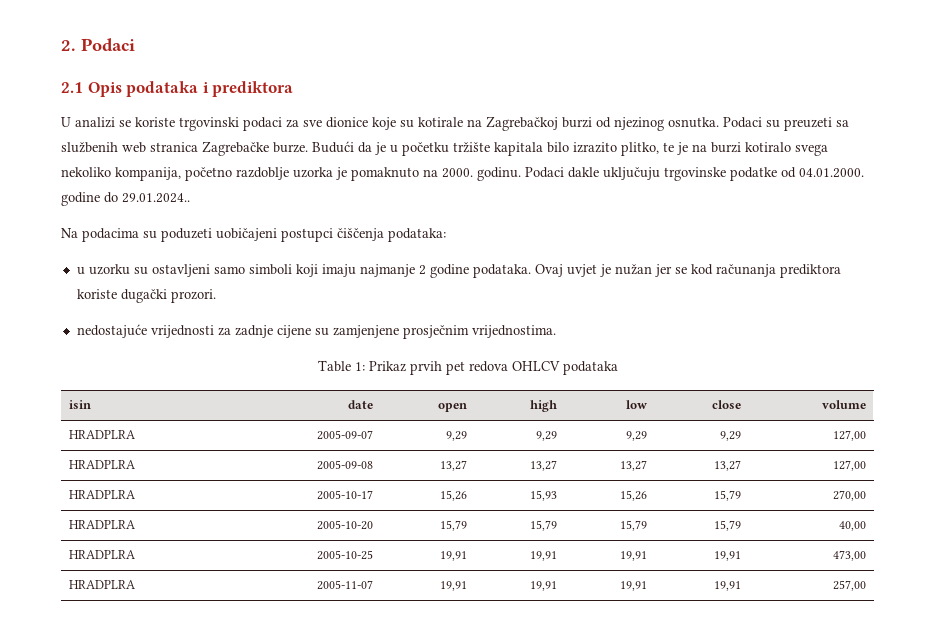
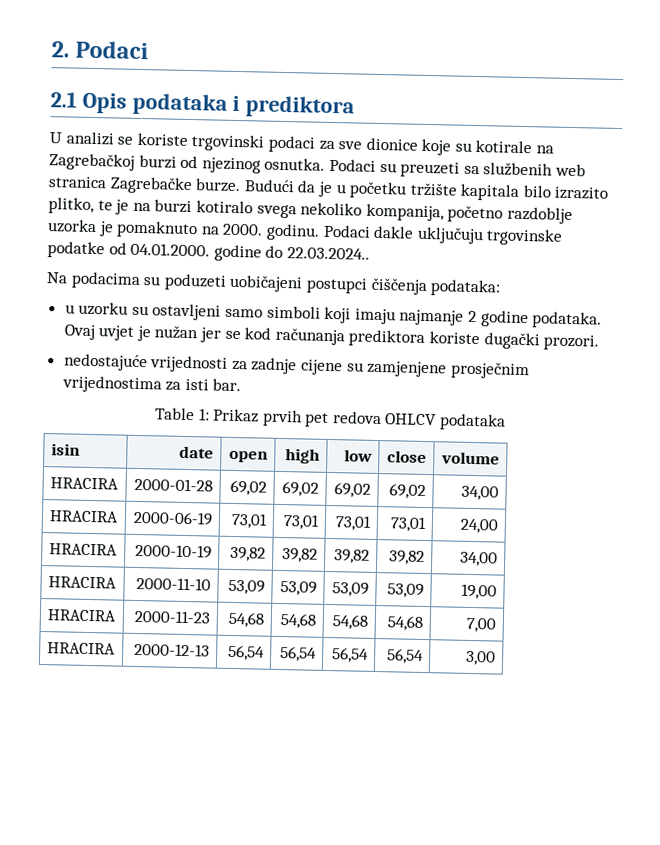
[122,193,190,203] 29.01.2024.. -> [286,247,370,260] 22.03.2024..
[471,325,556,338] vrijednostima. -> [61,375,242,394] vrijednostima za isti bar.
[68,430,135,439] [317,430,374,440] [446,431,468,441] [536,431,558,441] [626,431,648,441] [720,431,742,441] [833,430,867,441] [68,460,135,469] [317,460,374,470] [440,460,468,471] [530,460,558,471] [620,460,648,471] [714,460,742,471] [833,460,867,471] [68,490,135,499] [317,490,374,500] [440,490,468,501] [530,490,558,501] [620,490,648,501] [714,490,742,501] [833,490,867,501] [68,520,135,529] [317,520,374,530] [440,520,468,531] [530,520,558,531] [620,520,648,531] [714,520,742,531] [839,521,867,531] [68,550,135,559] [317,550,374,560] [440,551,468,561] [530,551,558,561] [620,551,648,561] [714,551,742,561] [833,550,867,561] [68,580,135,589] [317,580,374,590] [440,581,468,591] [530,581,558,591] [620,581,648,591] [714,581,742,591] [833,580,867,591] HRADPLRA | 2005-09-07 | 9,29 | 9,29 | 9,29 | 9,29 | 127,00 // HRADPLRA | 2005-09-08 | 13,27 | 13,27 | 13,27 | 13,27 | 127,00 // HRADPLRA | 2005-10-17 | 15,26 | 15,93 | 15,26 | 15,79 | 270,00 // HRADPLRA | 2005-10-20 | 15,79 | 15,79 | 15,79 | 15,79 | 40,00 // HRADPLRA | 2005-10-25 | 19,91 | 19,91 | 19,91 | 19,91 | 473,00 // HRADPLRA | 2005-11-07 | 19,91 | 19,91 | 19,91 | 19,91 | 257,00 -> [49,477,119,490] [134,477,214,492] [230,479,268,496] [282,481,320,497] [334,482,372,498] [389,483,427,500] [461,485,500,501] [48,510,119,523] [133,510,214,526] [231,512,269,529] [283,514,321,530] [335,515,373,531] [390,516,428,533] [460,518,500,534] [48,543,118,556] [135,543,213,559] [230,546,267,562] [282,548,319,563] [334,549,371,564] [389,550,426,566] [460,551,499,567] [47,576,117,589] [136,576,212,591] [228,579,266,595] [280,581,318,596] [332,582,370,597] [387,583,425,599] [461,583,498,600] [46,609,117,622] [134,609,212,624] [228,611,266,628] [280,613,317,629] [332,614,369,630] [387,615,424,632] [466,617,497,633] [46,642,116,655] [134,642,211,657] [228,644,266,661] [279,646,318,662] [331,647,370,663] [386,648,425,665] [465,650,497,666] HRACIRA | 2000-01-28 | 69,02 | 69,02 | 69,02 | 69,02 | 34,00 // HRACIRA | 2000-06-19 | 73,01 | 73,01 | 73,01 | 73,01 | 24,00 // HRACIRA | 2000-10-19 | 39,82 | 39,82 | 39,82 | 39,82 | 34,00 // HRACIRA | 2000-11-10 | 53,09 | 53,09 | 53,09 | 53,09 | 19,00 // HRACIRA | 2000-11-23 | 54,68 | 54,68 | 54,68 | 54,68 | 7,00 // HRACIRA | 2000-12-13 | 56,54 | 56,54 | 56,54 | 56,54 | 3,00

